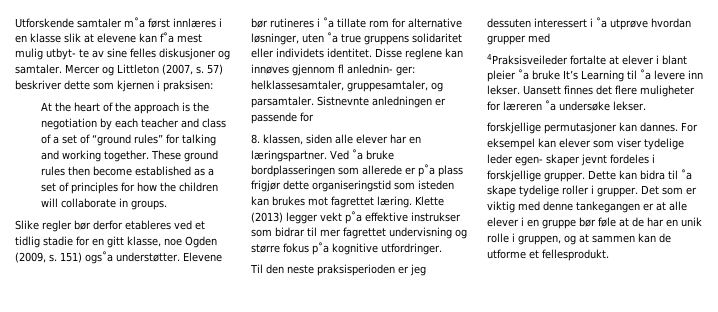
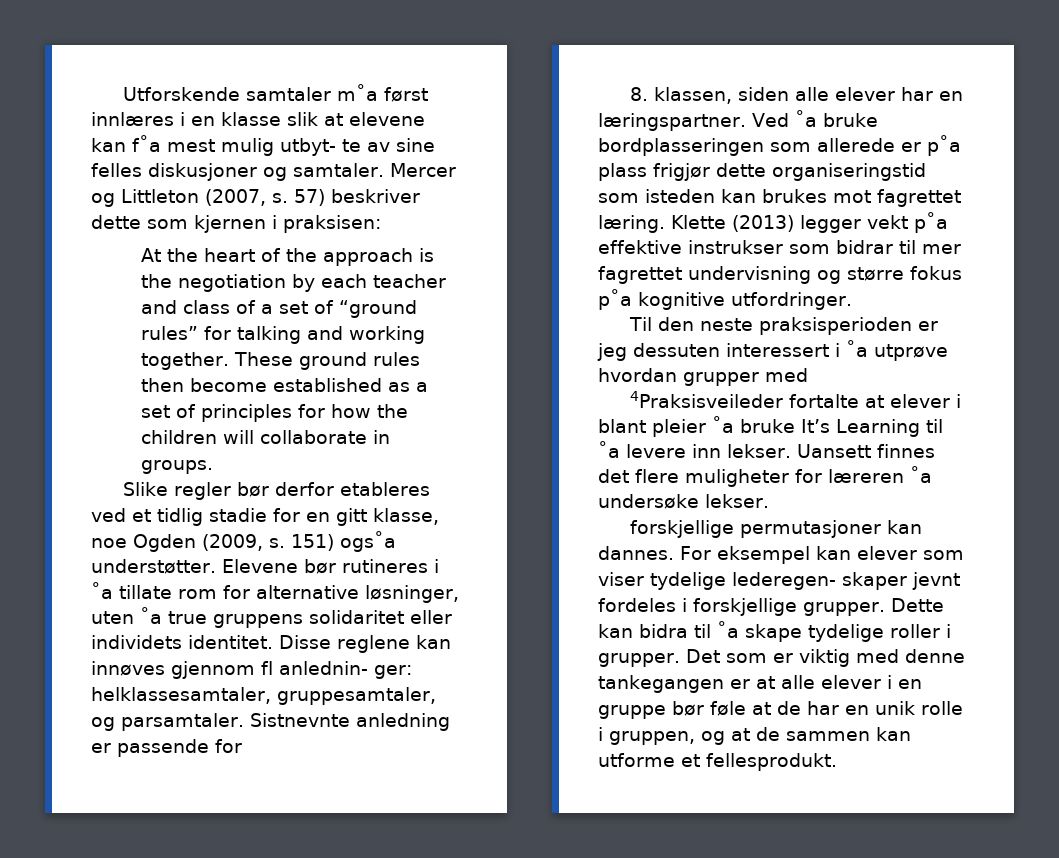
[372,96,432,108] anledningen -> [355,713,450,731] anledning
[487,154,543,166] leder egen- -> [732,572,836,590] lederegen-
(589, 238) none -> [756,727,780,741] de
[659,233,671,243] de -> (911, 734) none

